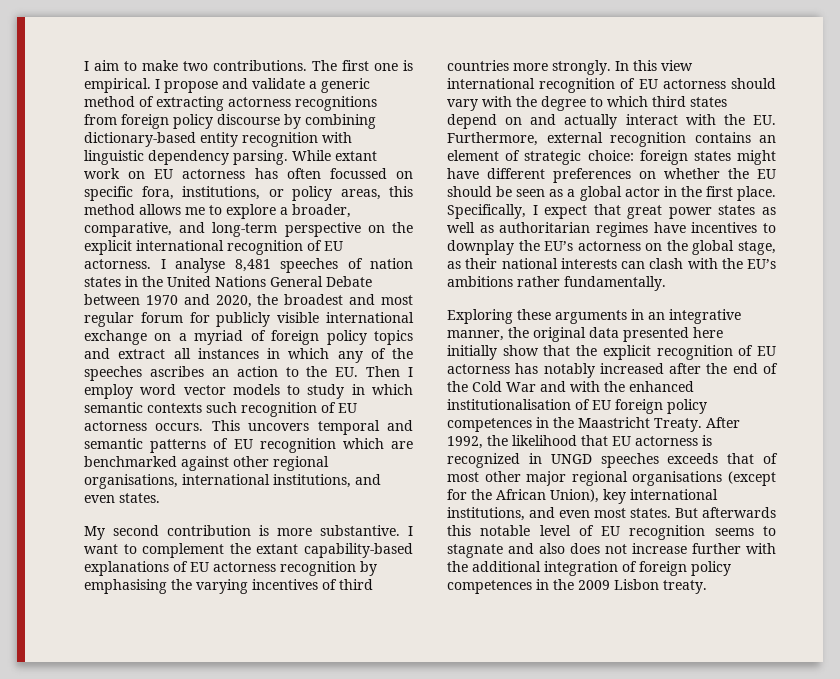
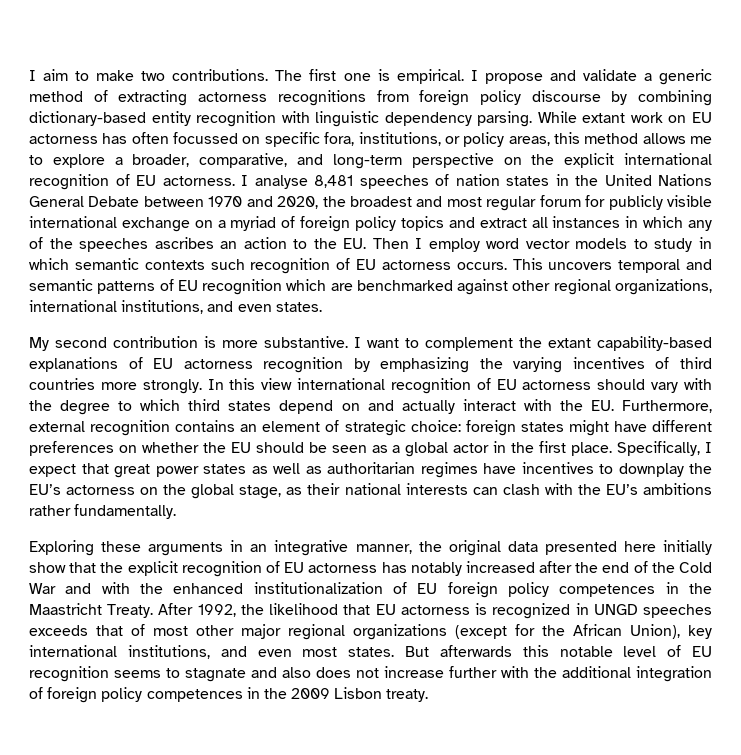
[84,474,178,489] organisations, -> [614,279,712,295] organizations,
[84,579,167,594] emphasising -> [380,357,470,373] emphasizing
[447,399,571,410] institutionalisation -> [253,582,383,594] institutionalization
[632,471,723,486] organisations -> [353,624,447,640] organizations

